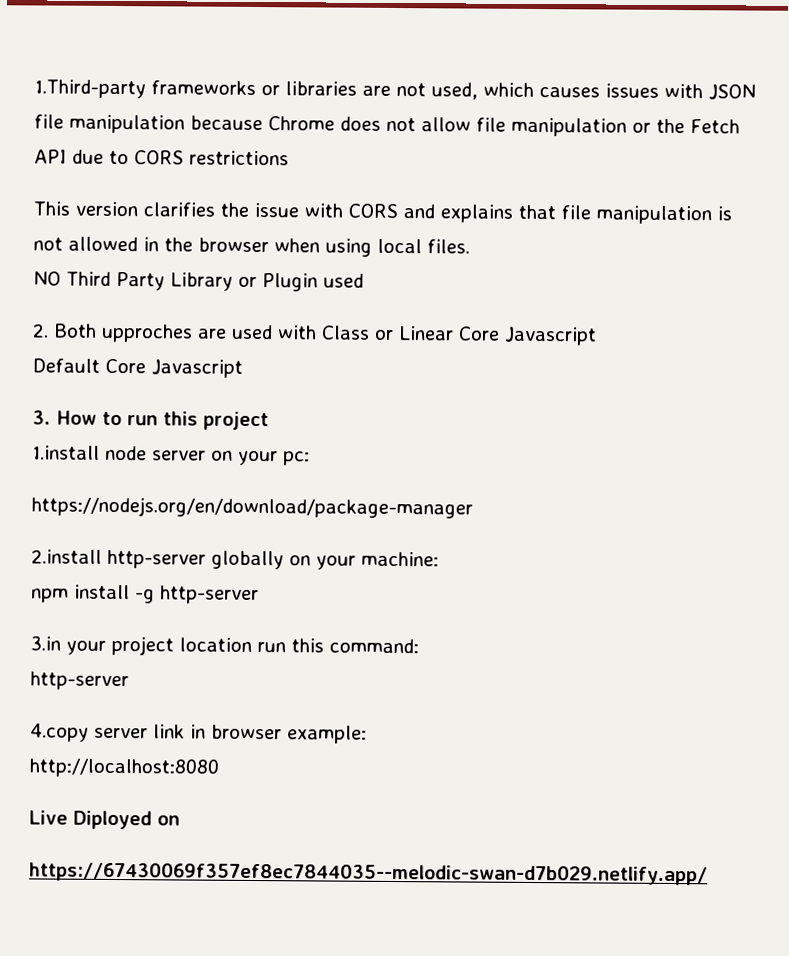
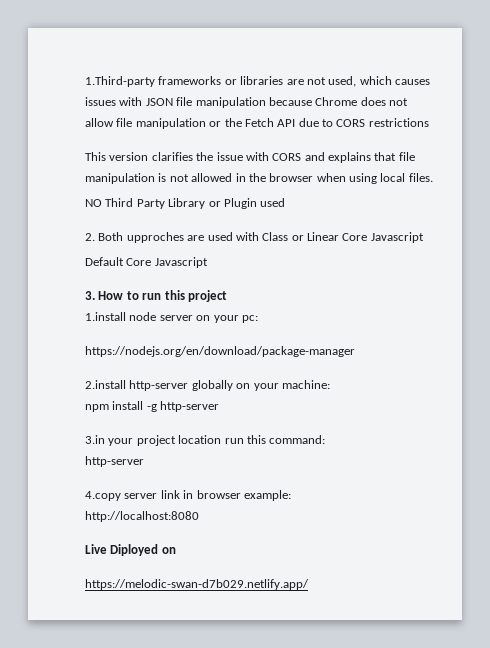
[29,862,708,886] https://67430069f357ef8ec7844035--melodic-swan-d7b029.netlify.app/ -> [85,579,309,590] https://melodic-swan-d7b029.netlify.app/

